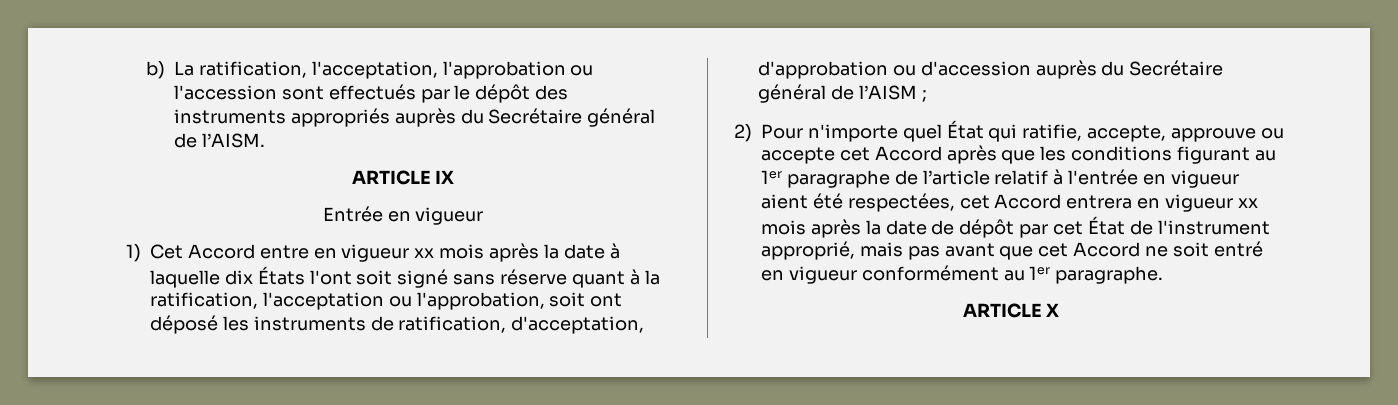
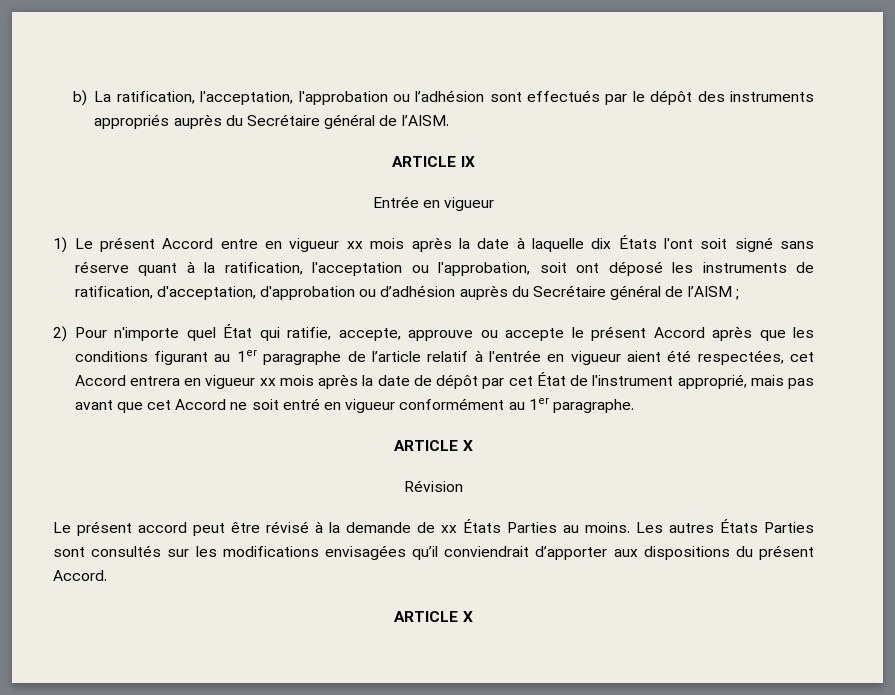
[174,85,278,100] l'accession -> [415,90,485,102] l’adhésion
[150,244,183,259] Cet -> [74,237,156,252] Le présent
[920,61,1031,76] d'accession -> [380,285,456,297] d’adhésion
[839,147,870,161] cet -> [571,326,647,341] le présent
(1060, 310) none -> [404,480,463,492] [53,519,814,536] [53,545,814,560] [53,570,107,581] [394,611,473,622] // Révision // Le présent accord peut être révisé à la demande de xx États Parties au moins. Les autres États Parties sont consultés sur les modifications envisagées qu’il conviendrait d’apporter aux dispositions du présent Accord. // ARTICLE X

